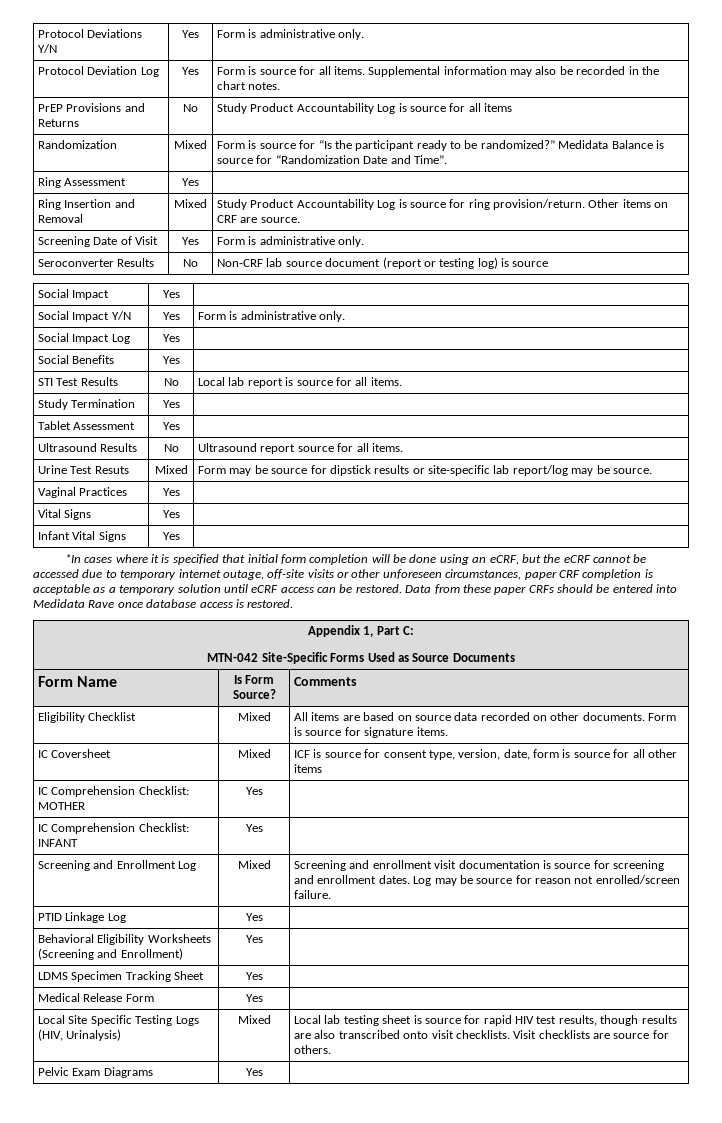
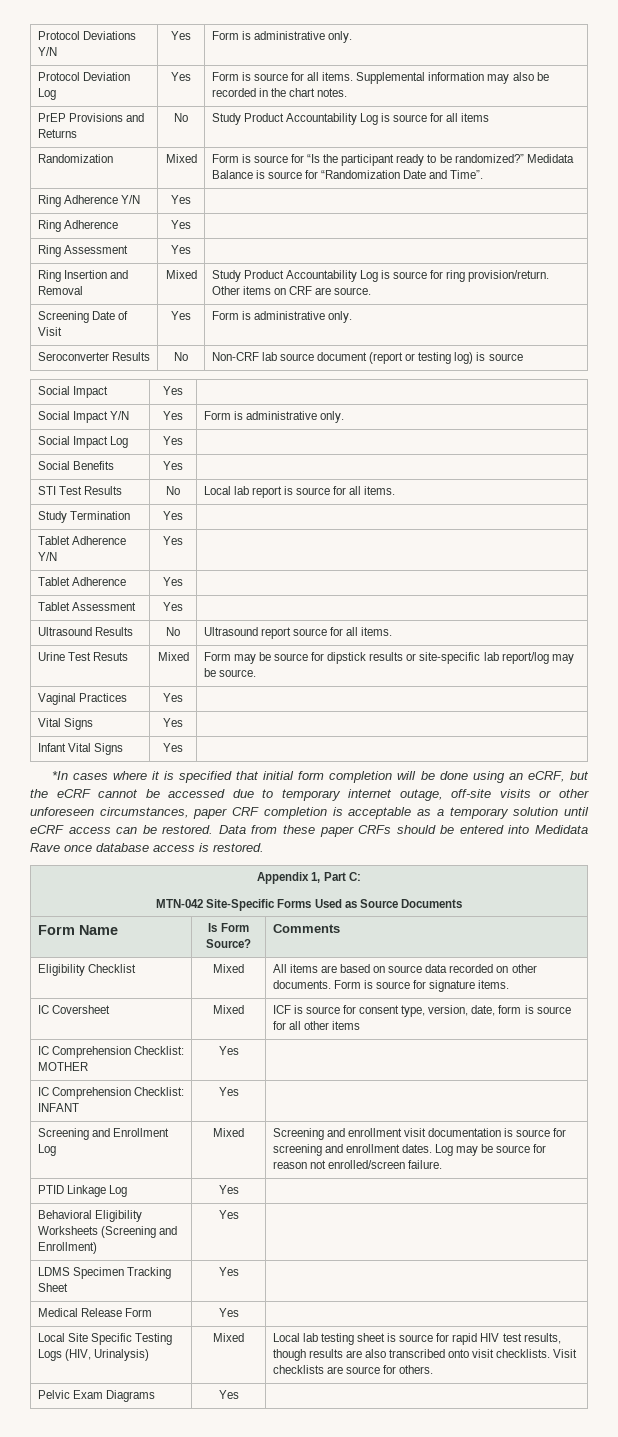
(447, 159) none -> [37,195,140,207] [171,195,191,204] [37,220,118,232] [171,220,191,229] // Ring Adherence Y/N | Yes | // Ring Adherence | Yes |
(180, 404) none -> [37,536,126,545] [37,552,57,561] [163,536,183,545] [37,577,126,586] [163,577,183,586] // Tablet Adherence Y/N | Yes | // Tablet Adherence | Yes |

